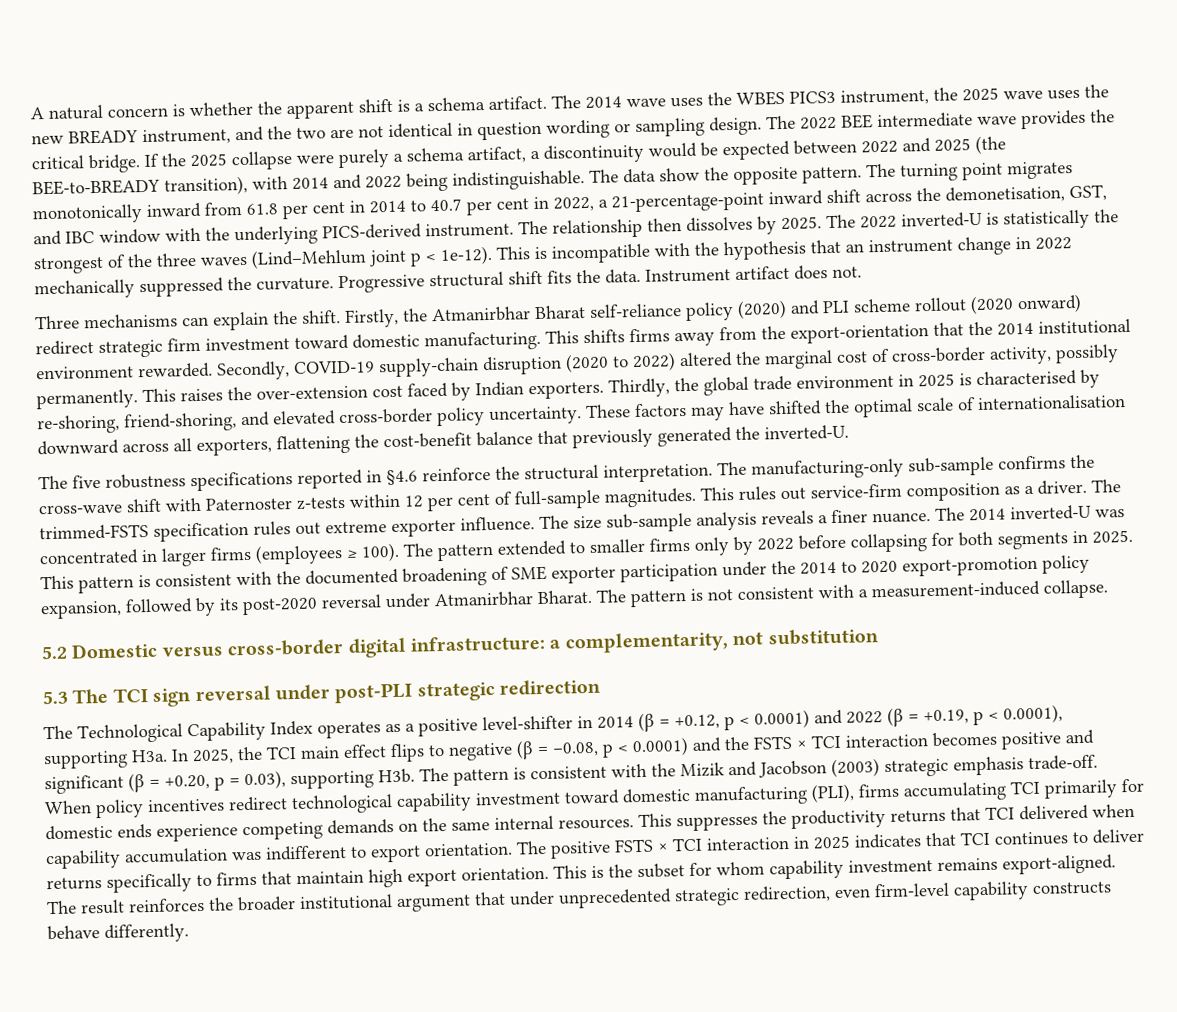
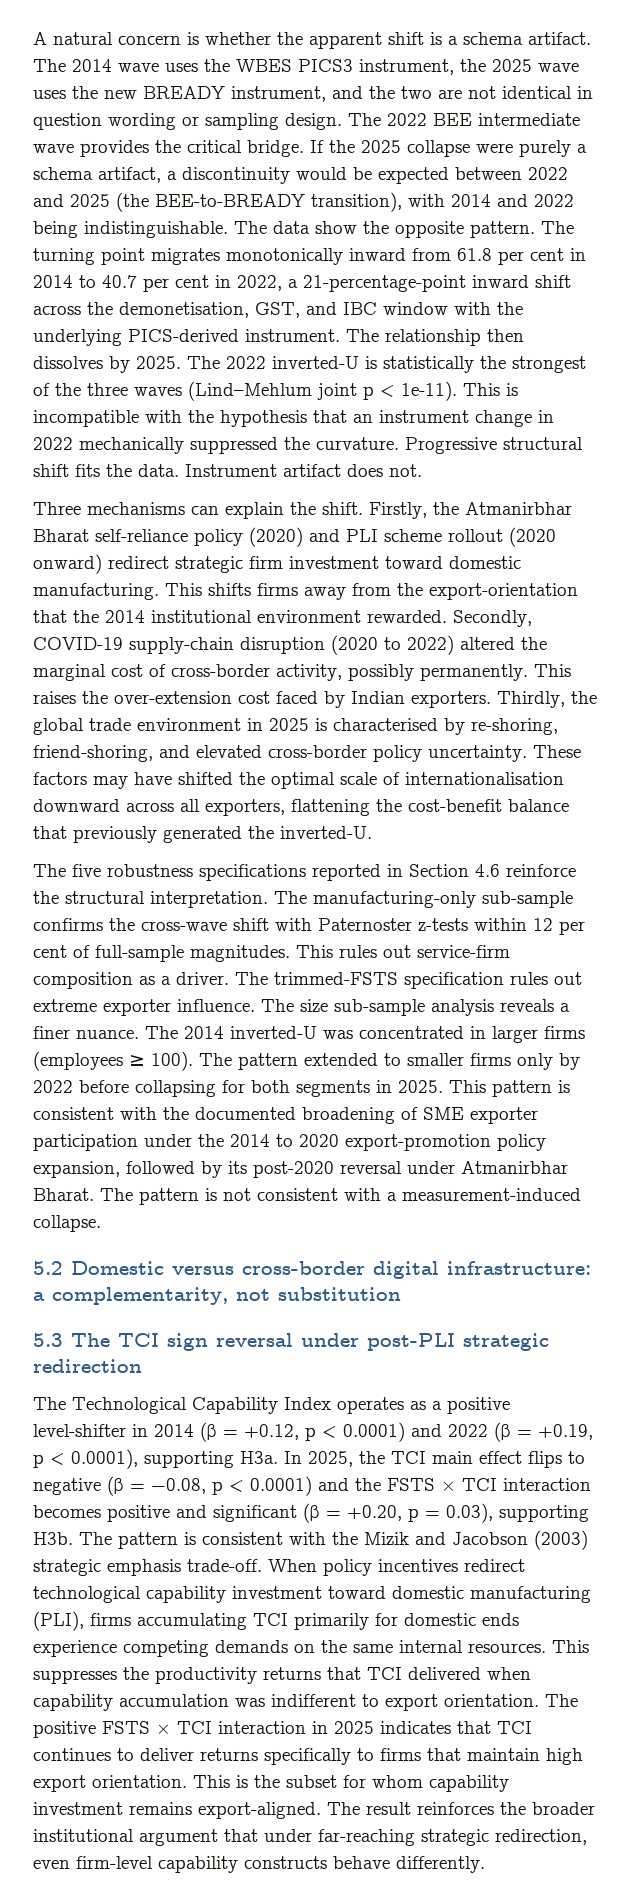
[440,245,493,265] 1e-12). -> [401,381,457,401] 1e-11).
[386,469,418,486] §4.6 -> [409,864,500,877] Section 4.6
[558,888,672,909] unprecedented -> [318,1829,415,1846] far-reaching

